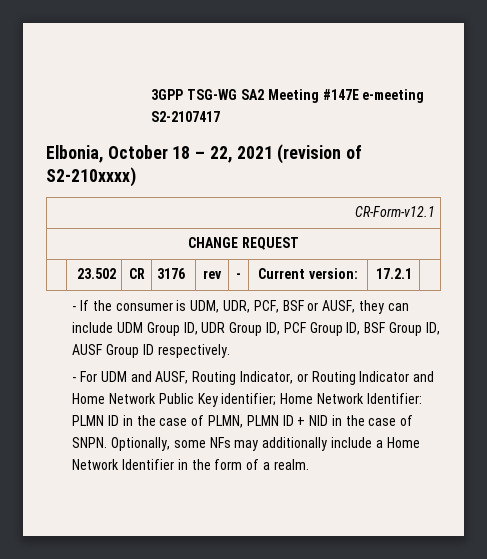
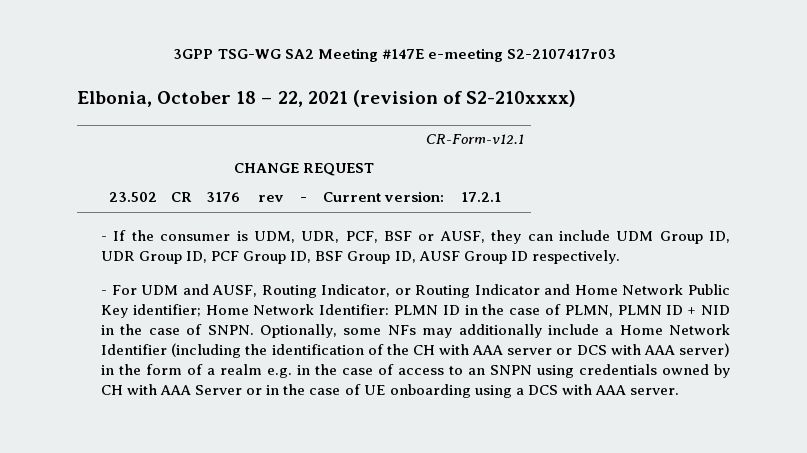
[151,111,221,122] S2-2107417 -> [506,49,616,59] S2-2107417r03
(175, 464) none -> [171,343,731,358] (including the identification of the CH with AAA server or DCS with AAA server)
[273,459,309,470] realm. -> [220,364,730,378] [101,384,679,398] realm e.g. in the case of access to an SNPN using credentials owned by CH with AAA Server or in the case of UE onboarding using a DCS with AAA server.

